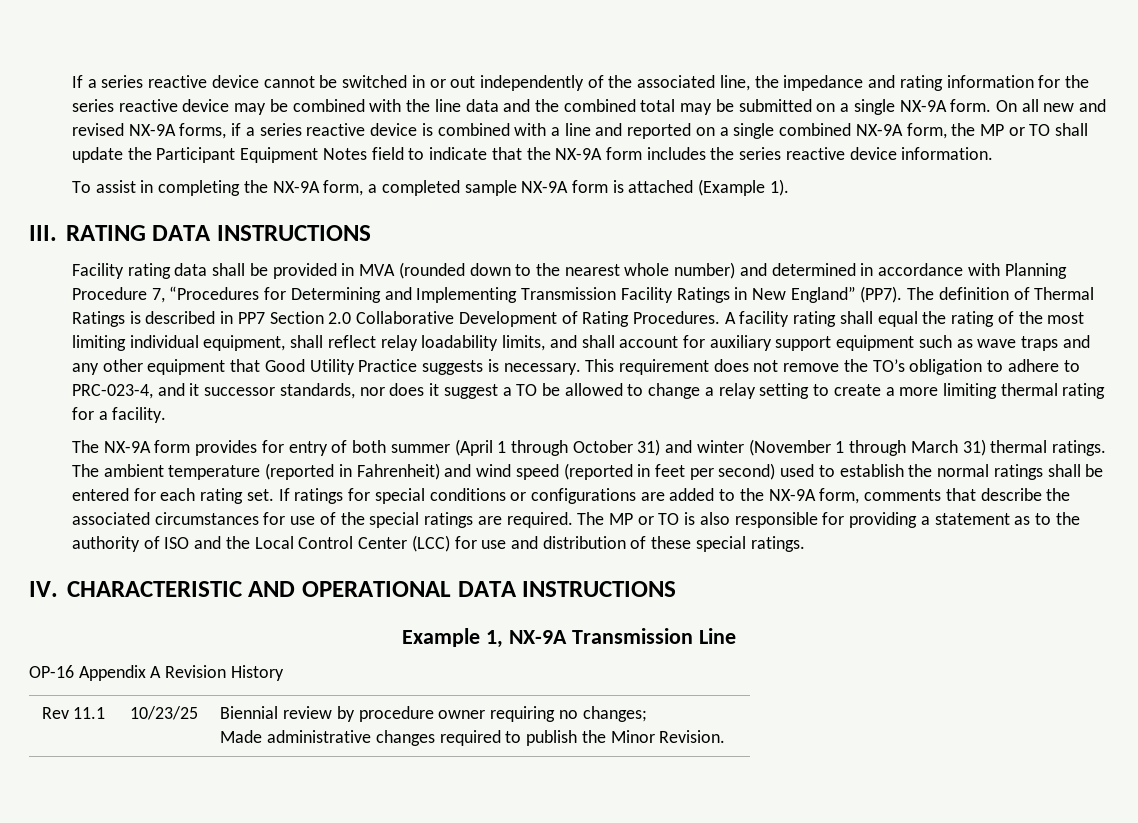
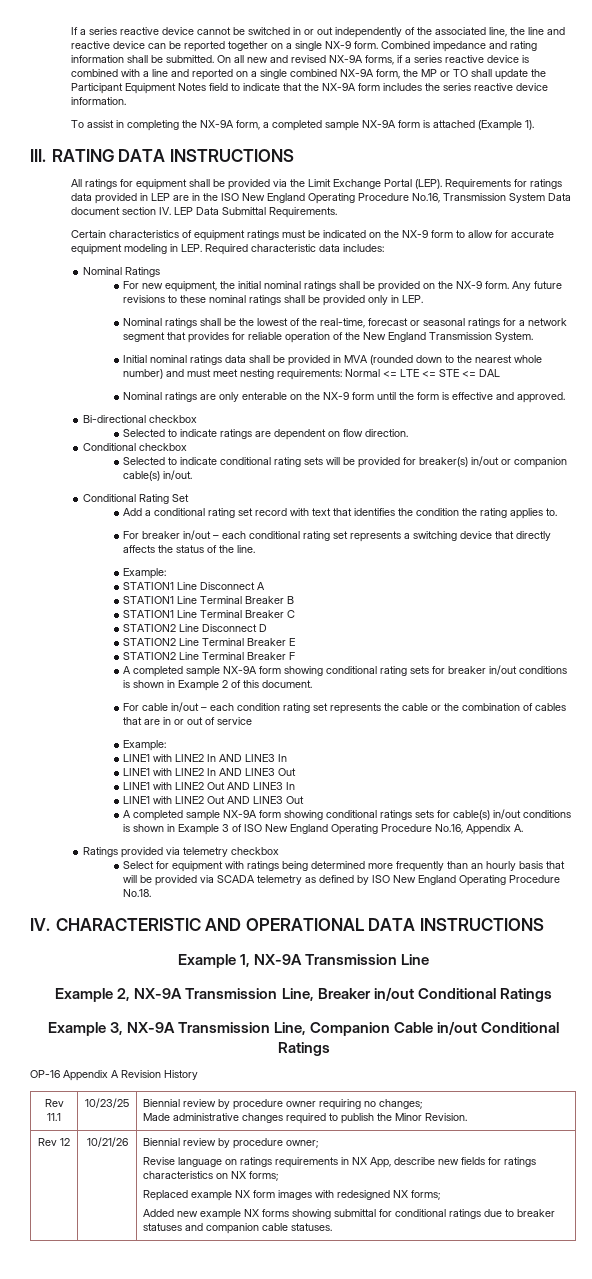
[783,75,1089,91] [72,99,992,115] impedance and rating information for the series reactive device may be combined with the line data and the combined total may be submitted on a single NX-9A form. -> [527,27,565,35] [70,41,537,52] [70,55,214,63] line and reactive device can be reported together on a single NX-9 form. Combined impedance and rating information shall be submitted.
[72,263,171,279] Facility rating -> [70,179,562,190] [70,193,571,204] [70,207,337,218] [70,230,554,241] [70,244,384,255] [82,267,160,277] [123,281,563,292] [123,295,424,306] [123,318,568,328] [123,332,534,343] [123,355,223,365] All ratings for equipment shall be provided via the Limit Exchange Portal (LEP). Requirements for ratings data provided in LEP are in the ISO New England Operating Procedure No.16, Transmission System Data document section IV. LEP Data Submittal Requirements. // Certain characteristics of equipment ratings must be indicated on the NX-9 form to allow for accurate equipment modeling in LEP. Required characteristic data includes: // Nominal Ratings // For new equipment, the initial nominal ratings shall be provided on the NX-9 form. Any future revisions to these nominal ratings shall be provided only in LEP. // Nominal ratings shall be the lowest of the real-time, forecast or seasonal ratings for a network segment that provides for reliable operation of the New England Transmission System. // Initial nominal ratings
[771,263,1067,279] [72,286,1095,303] [72,311,1085,327] [72,335,1090,351] [72,359,1080,375] [72,383,1106,399] [72,407,167,423] [72,439,1106,456] [72,463,1104,480] [72,488,1071,504] [72,512,1080,528] [72,535,805,552] determined in accordance with Planning Procedure 7, “Procedures for Determining and Implementing Transmission Facility Ratings in New England” (PP7). The definition of Thermal Ratings is described in PP7 Section 2.0 Collaborative Development of Rating Procedures. A facility rating shall equal the rating of the most limiting individual equipment, shall reflect relay loadability limits, and shall account for auxiliary support equipment such as wave traps and any other equipment that Good Utility Practice suggests is necessary. This requirement does not remove the TO’s obligation to adhere to PRC-023-4, and it successor standards, nor does it suggest a TO be allowed to change a relay setting to create a more limiting thermal rating for a facility. // The NX-9A form provides for entry of both summer (April 1 through October 31) and winter (November 1 through March 31) thermal ratings. The ambient temperature (reported in Fahrenheit) and wind speed (reported in feet per second) used to establish the normal ratings shall be entered for each rating set. If ratings for special conditions or configurations are added to the NX-9A form, comments that describe the associated circumstances for use of the special ratings are required. The MP or TO is also responsible for providing a statement as to the authority of ISO and the Local Control Center (LCC) for use and distribution of these special ratings. -> [187,369,501,380] [123,392,566,403] [82,415,197,423] [123,429,409,440] [82,443,187,451] [123,456,568,468] [123,470,193,481] [82,494,189,504] [123,508,558,519] [123,530,552,542] [123,545,256,553] [123,568,167,579] [123,582,266,590] [123,596,295,604] [123,610,296,618] [123,624,268,632] [123,638,296,646] [123,652,296,660] [123,665,568,677] [123,680,313,691] [123,702,567,714] [123,717,253,725] [123,740,167,751] [123,754,288,762] [123,768,297,776] [123,782,296,790] [123,796,305,804] [123,809,572,821] [123,824,524,835] [82,847,279,858] [123,861,566,872] [123,875,561,886] [123,889,152,897] must meet nesting requirements: Normal <= LTE <= STE <= DAL // Nominal ratings are only enterable on the NX-9 form until the form is effective and approved. // Bi-directional checkbox // Selected to indicate ratings are dependent on flow direction. // Conditional checkbox // Selected to indicate conditional rating sets will be provided for breaker(s) in/out or companion cable(s) in/out. // Conditional Rating Set // Add a conditional rating set record with text that identifies the condition the rating applies to. // For breaker in/out – each conditional rating set represents a switching device that directly affects the status of the line. // Example: // STATION1 Line Disconnect A // STATION1 Line Terminal Breaker B // STATION1 Line Terminal Breaker C // STATION2 Line Disconnect D // STATION2 Line Terminal Breaker E // STATION2 Line Terminal Breaker F // A completed sample NX-9A form showing conditional rating sets for breaker in/out conditions is shown in Example 2 of this document. // For cable in/out – each condition rating set represents the cable or the combination of cables that are in or out of service // Example: // LINE1 with LINE2 In AND LINE3 In // LINE1 with LINE2 In AND LINE3 Out // LINE1 with LINE2 Out AND LINE3 In // LINE1 with LINE2 Out AND LINE3 Out // A completed sample NX-9A form showing conditional ratings sets for cable(s) in/out conditions is shown in Example 3 of ISO New England Operating Procedure No.16, Appendix A. // Ratings provided via telemetry checkbox // Select for equipment with ratings being determined more frequently than an hourly basis that will be provided via SCADA telemetry as defined by ISO New England Operating Procedure No.18.
(736, 636) none -> [55,987,552,1002] [47,1021,560,1036] [277,1042,330,1056] // Example 2, NX-9A Transmission Line, Breaker in/out Conditional Ratings // Example 3, NX-9A Transmission Line, Companion Cable in/out Conditional Ratings
(726, 736) none -> [38,1138,70,1146] [86,1137,128,1147] [143,1138,319,1149] [143,1157,537,1168] [143,1171,279,1181] [143,1190,441,1201] [143,1209,556,1220] [143,1223,333,1234] // Rev 12 | 10/21/26 | Biennial review by procedure owner; // Revise language on ratings requirements in NX App, describe new fields for ratings characteristics on NX forms; // Replaced example NX form images with redesigned NX forms; // Added new example NX forms showing submittal for conditional ratings due to breaker statuses and companion cable statuses.

